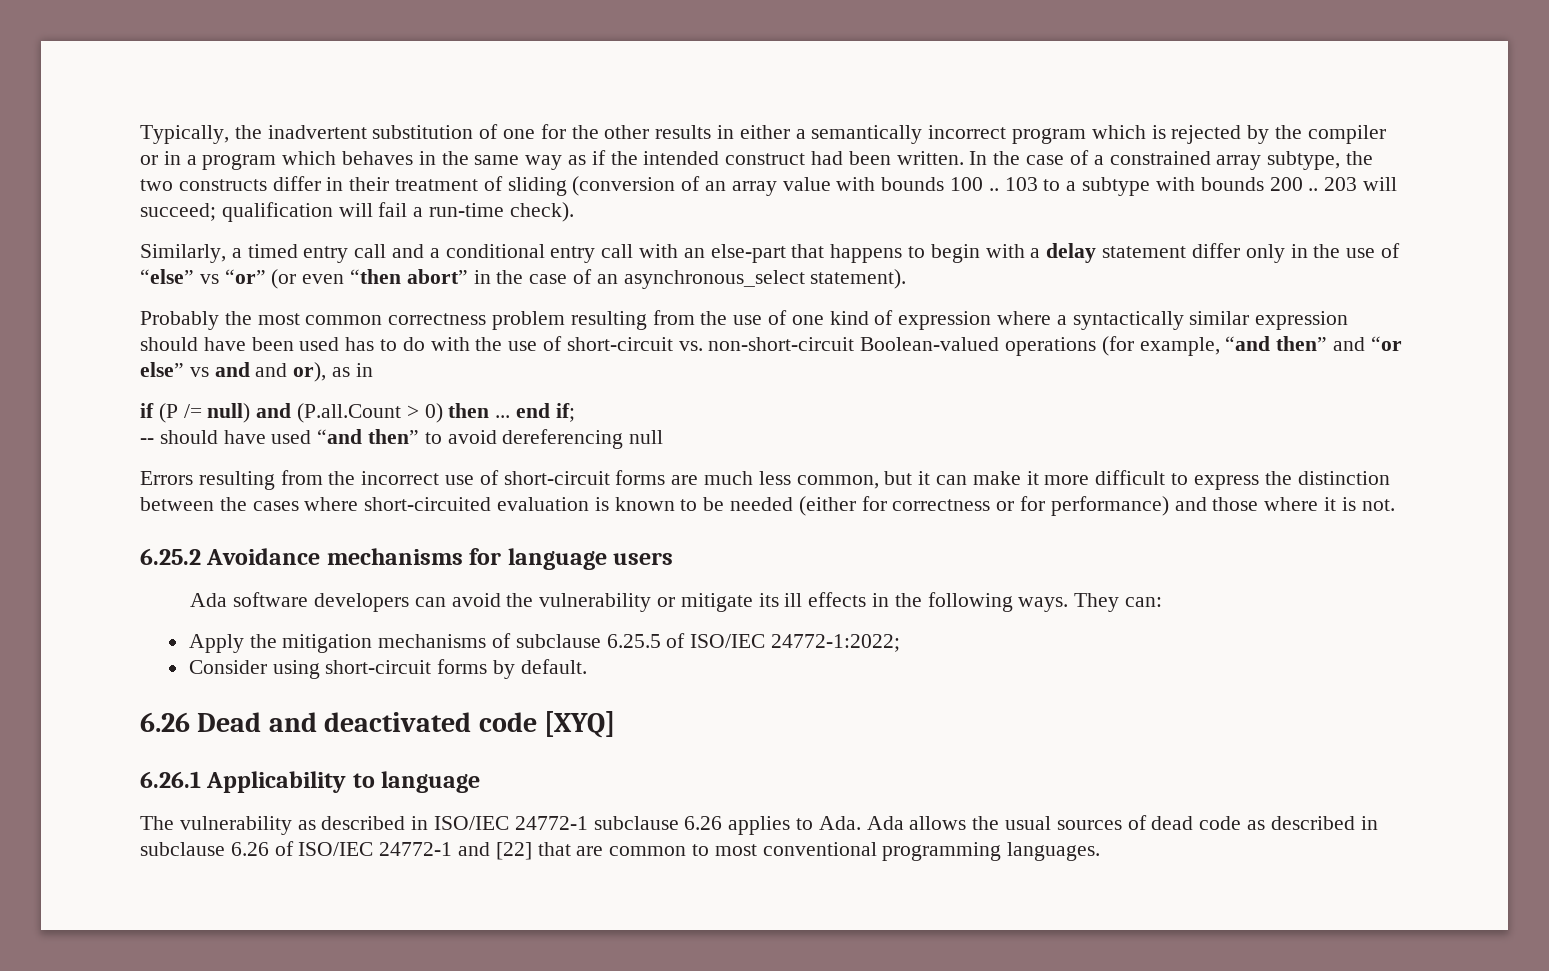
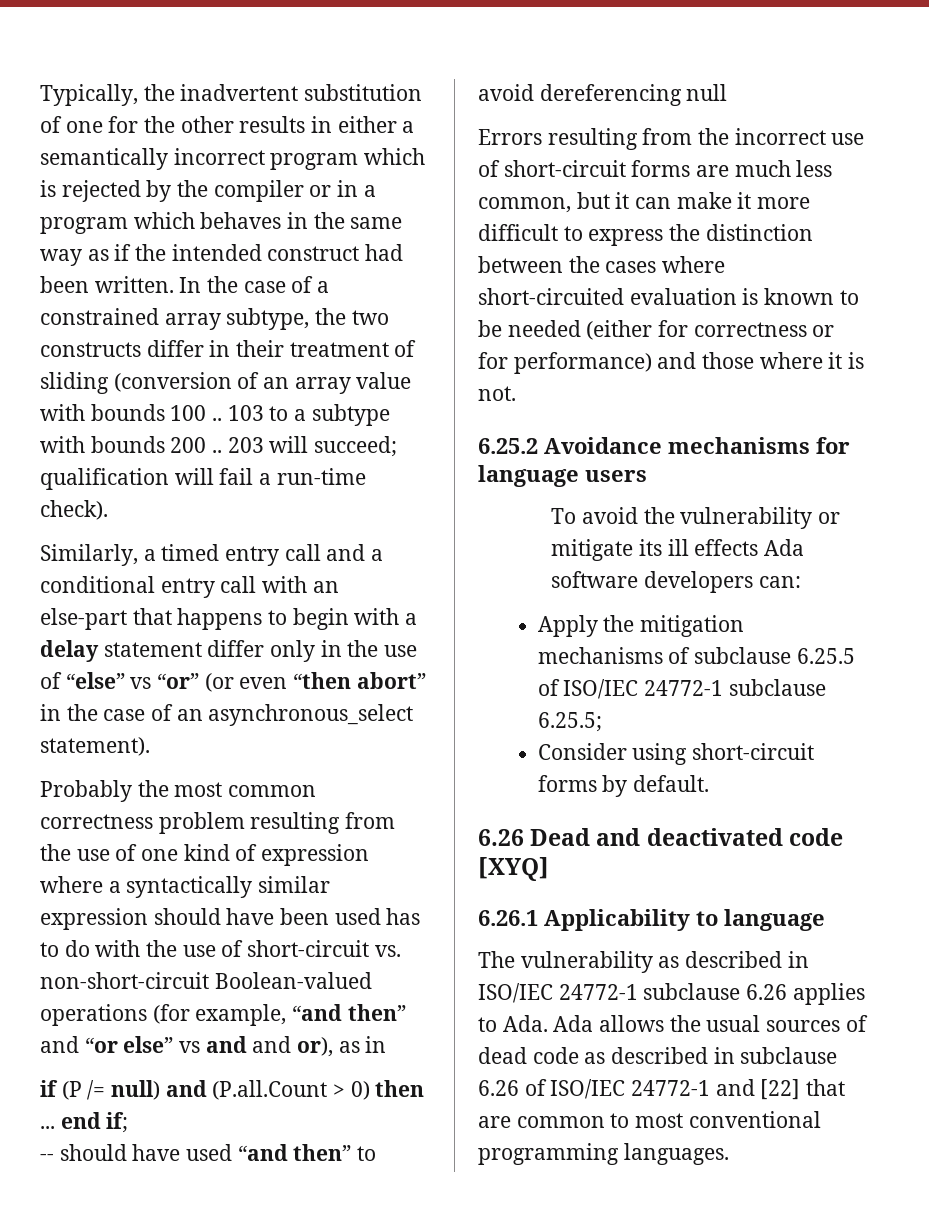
[190,592,446,612] Ada software developers can -> [551,508,577,524] To
[871,592,1120,612] in the following ways. They -> [764,539,805,556] [551,571,754,593] Ada software developers
[771,634,901,652] 24772-1:2022; -> [644,679,826,696] [537,712,602,732] 24772-1 subclause 6.25.5;

